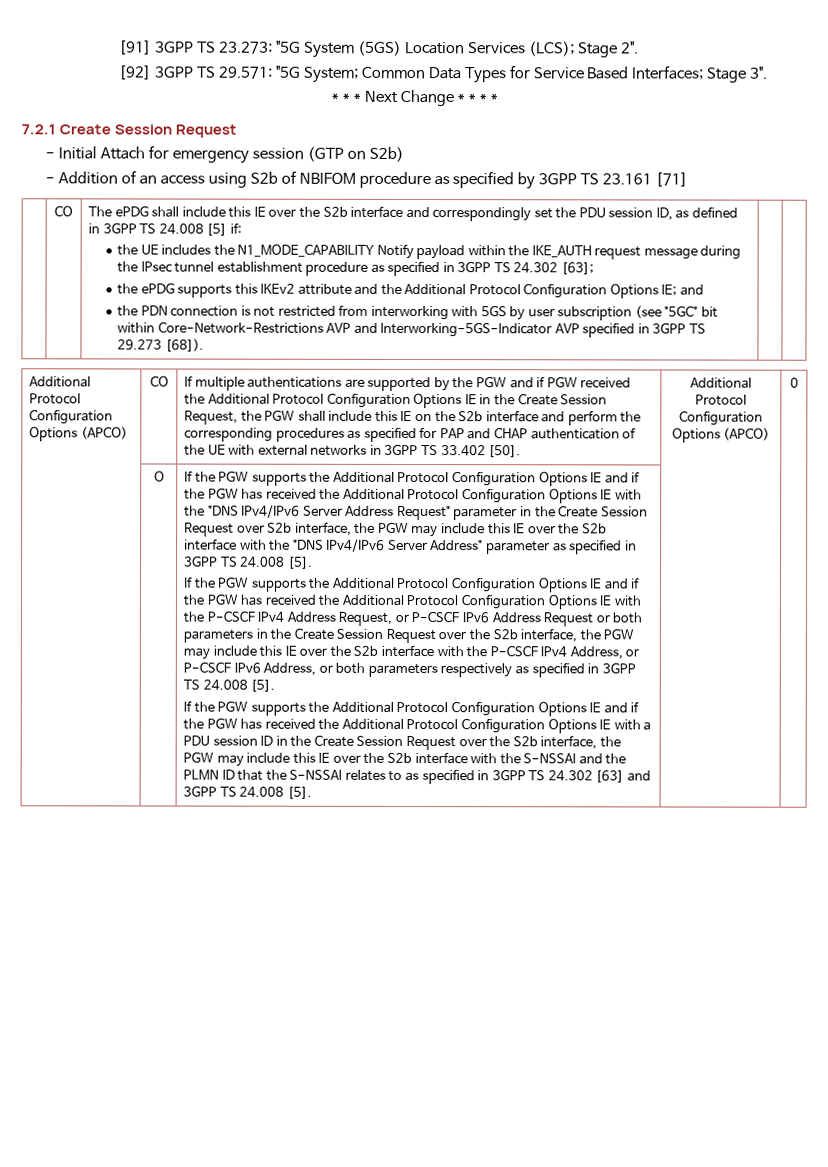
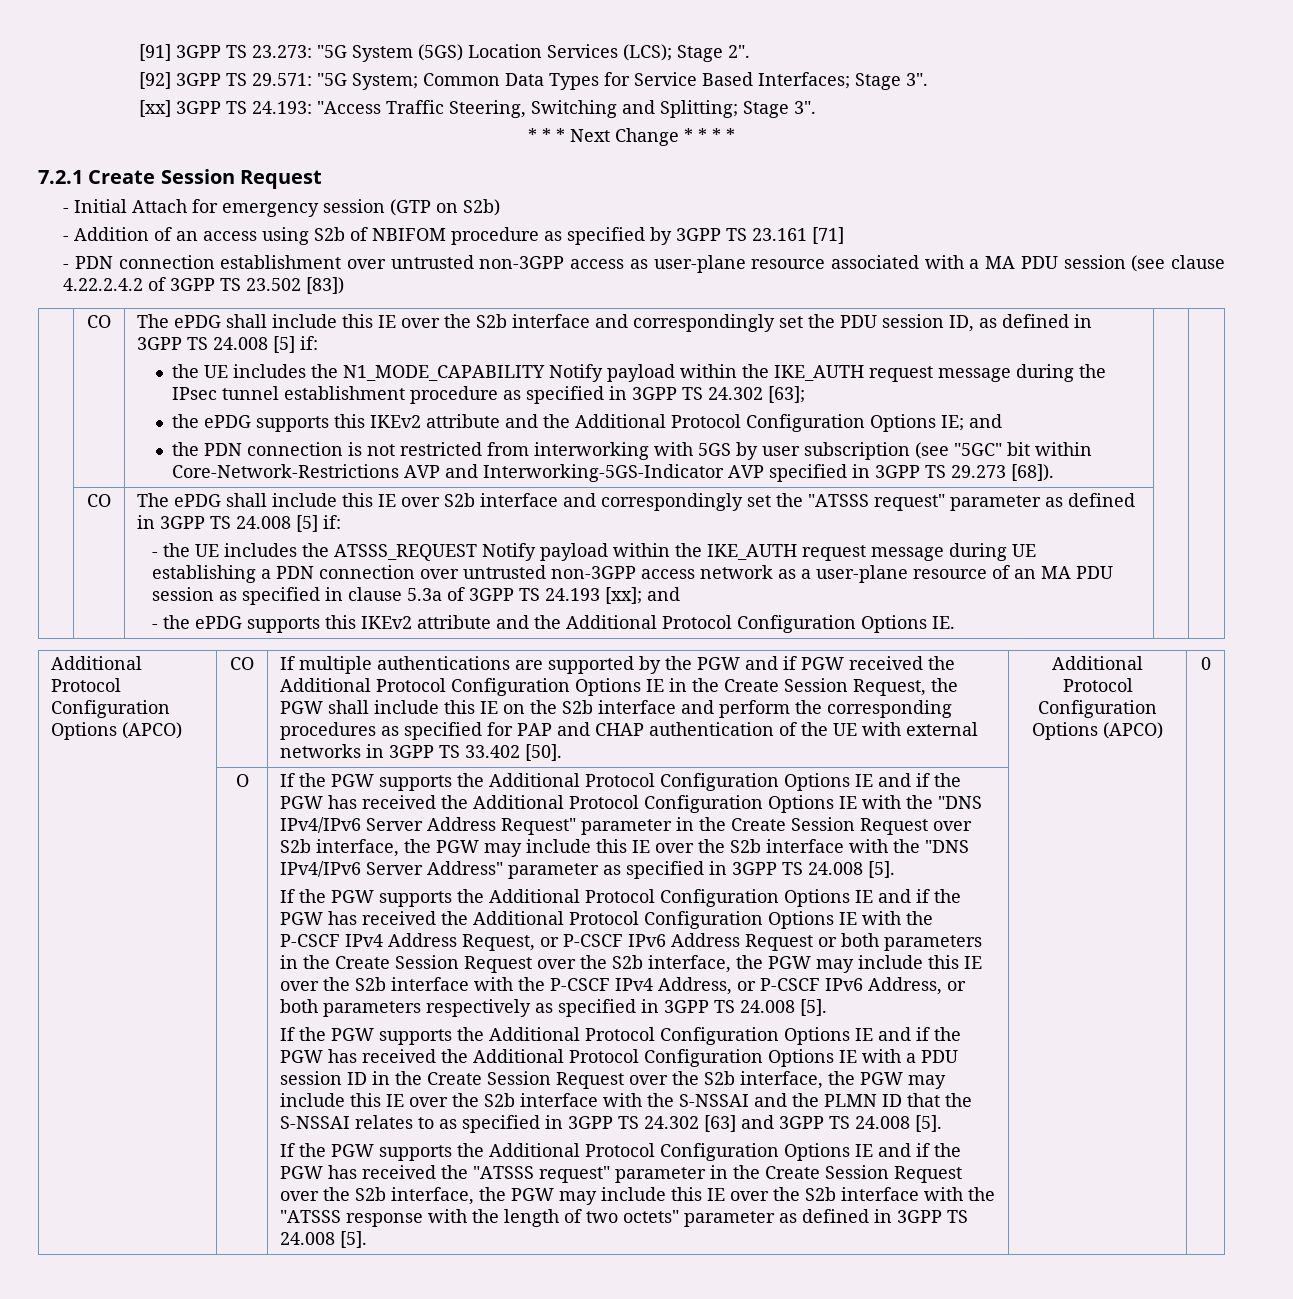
(768, 72) none -> [138,100,816,118] // [xx] 3GPP TS 24.193: "Access Traffic Steering, Switching and Splitting; Stage 3".
(688, 179) none -> [63,255,1226,273] [63,277,345,294] // - PDN connection establishment over untrusted non-3GPP access as user-plane resource associated with a MA PDU session (see clause 4.22.2.4.2 of 3GPP TS 23.502 [83])
(204, 345) none -> [87,494,111,507] [137,493,1136,511] [137,515,342,532] [152,543,1037,561] [152,565,1114,583] [152,587,681,605] [152,615,956,633] // | CO | The ePDG shall include this IE over S2b interface and correspondingly set the "ATSSS request" parameter as defined in 3GPP TS 24.008 [5] if: // - the UE includes the ATSSS_REQUEST Notify payload within the IKE_AUTH request message during UE establishing a PDN connection over untrusted non-3GPP access network as a user-plane resource of an MA PDU session as specified in clause 5.3a of 3GPP TS 24.193 [xx]; and // - the ePDG supports this IKEv2 attribute and the Additional Protocol Configuration Options IE. | |
(312, 792) none -> [280,1143,962,1161] [280,1165,963,1183] [280,1187,996,1205] [280,1209,969,1227] [280,1231,368,1248] // If the PGW supports the Additional Protocol Configuration Options IE and if the PGW has received the "ATSSS request" parameter in the Create Session Request over the S2b interface, the PGW may include this IE over the S2b interface with the "ATSSS response with the length of two octets" parameter as defined in 3GPP TS 24.008 [5].

